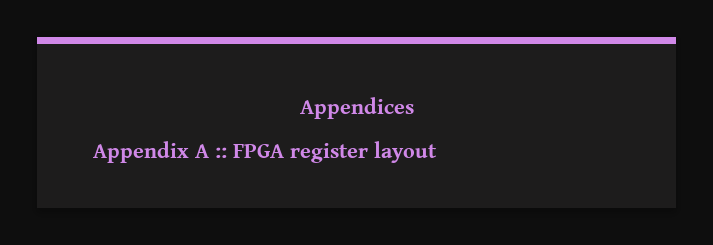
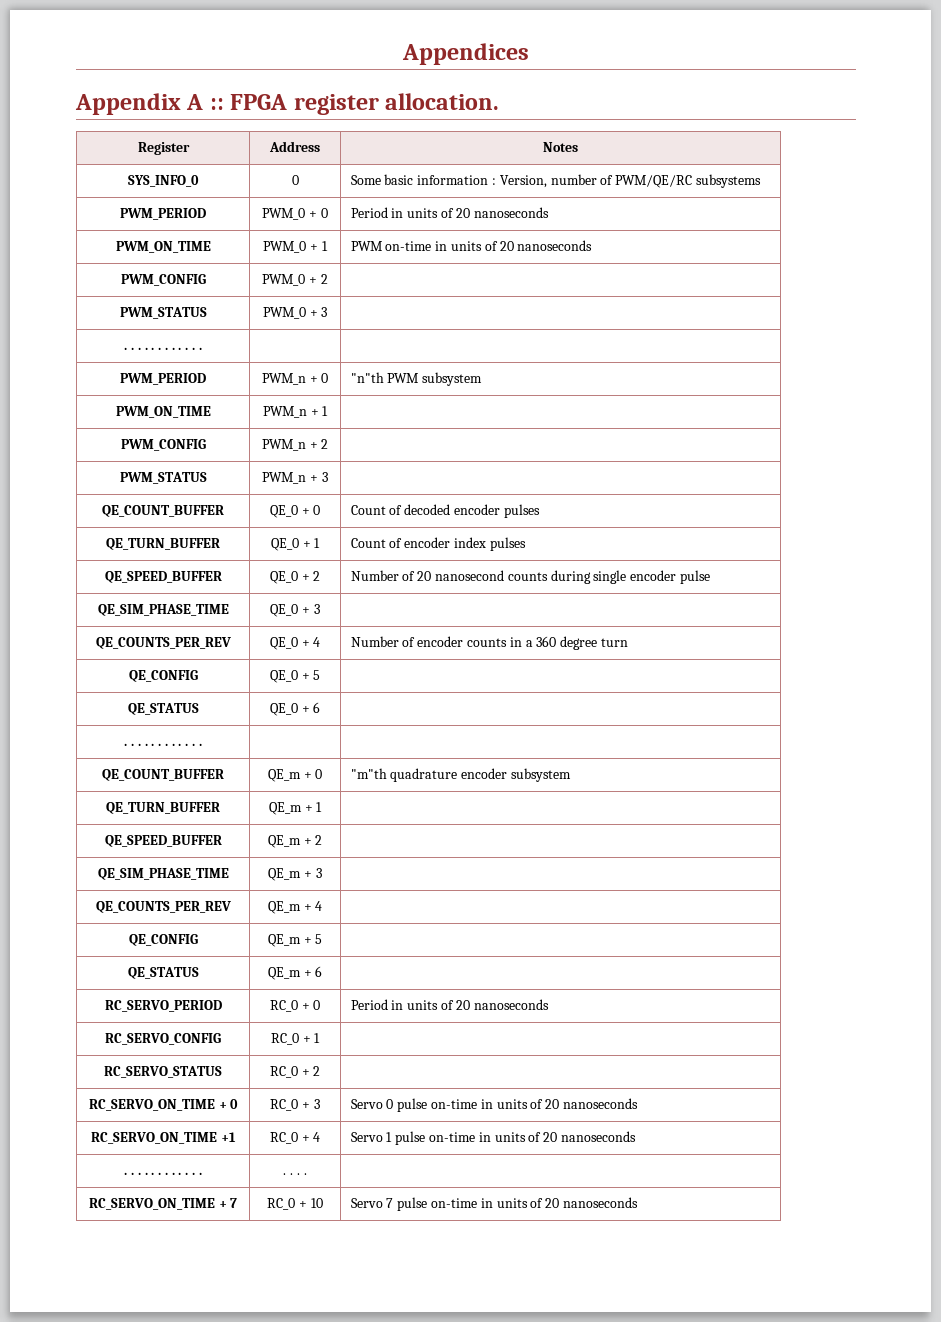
[374,141,437,163] layout -> [385,93,500,110] [137,142,190,155] [269,141,320,152] [543,142,578,152] [128,175,199,187] [291,175,299,185] [350,174,761,188] [120,208,206,220] [262,208,328,220] [350,207,549,218] [115,241,211,253] [263,241,328,253] [350,240,593,251] [120,274,206,286] [262,274,328,286] [119,307,207,319] [262,307,328,319] [124,347,202,350] [120,373,206,385] [261,373,329,385] [350,372,483,386] [115,406,211,418] [262,406,329,418] [120,439,206,451] [261,439,329,451] [119,472,207,484] [262,472,328,484] [102,505,224,517] [269,505,321,518] [350,504,540,518] [106,538,220,550] [270,538,321,551] [350,537,526,551] [104,571,222,583] [269,571,321,584] [350,570,710,584] [97,604,229,616] [270,604,320,617] [95,637,231,649] [269,637,321,650] [350,636,628,650] [128,670,198,682] [269,670,321,683] [127,703,199,715] [269,702,321,716] [124,743,202,746] [102,769,224,781] [267,769,323,782] [350,768,572,782] [106,802,220,814] [268,802,323,815] [104,835,222,847] [267,835,323,848] [97,868,229,880] [268,868,322,881] [95,901,231,913] [267,901,323,914] [128,934,198,946] [267,934,323,947] [127,967,199,979] [267,966,323,980] [104,1000,222,1012] [269,1000,321,1012] [350,999,549,1010] [105,1033,221,1045] [270,1033,321,1045] [104,1066,222,1078] [269,1066,321,1078] [88,1099,239,1111] [270,1099,320,1111] [350,1098,638,1112] [91,1132,236,1144] [269,1132,321,1144] [350,1131,636,1145] [124,1172,202,1175] [283,1173,307,1175] [88,1198,238,1210] [267,1198,323,1210] [350,1197,638,1211] allocation. // Register | Address | Notes // SYS_INFO_0 | 0 | Some basic information : Version, number of PWM/QE/RC subsystems // PWM_PERIOD | PWM_0 + 0 | Period in units of 20 nanoseconds // PWM_ON_TIME | PWM_0 + 1 | PWM on-time in units of 20 nanoseconds // PWM_CONFIG | PWM_0 + 2 | // PWM_STATUS | PWM_0 + 3 | // . . . . . . . . . . . . | | // PWM_PERIOD | PWM_n + 0 | "n"th PWM subsystem // PWM_ON_TIME | PWM_n + 1 | // PWM_CONFIG | PWM_n + 2 | // PWM_STATUS | PWM_n + 3 | // QE_COUNT_BUFFER | QE_0 + 0 | Count of decoded encoder pulses // QE_TURN_BUFFER | QE_0 + 1 | Count of encoder index pulses // QE_SPEED_BUFFER | QE_0 + 2 | Number of 20 nanosecond counts during single encoder pulse // QE_SIM_PHASE_TIME | QE_0 + 3 | // QE_COUNTS_PER_REV | QE_0 + 4 | Number of encoder counts in a 360 degree turn // QE_CONFIG | QE_0 + 5 | // QE_STATUS | QE_0 + 6 | // . . . . . . . . . . . . | | // QE_COUNT_BUFFER | QE_m + 0 | "m"th quadrature encoder subsystem // QE_TURN_BUFFER | QE_m + 1 | // QE_SPEED_BUFFER | QE_m + 2 | // QE_SIM_PHASE_TIME | QE_m + 3 | // QE_COUNTS_PER_REV | QE_m + 4 | // QE_CONFIG | QE_m + 5 | // QE_STATUS | QE_m + 6 | // RC_SERVO_PERIOD | RC_0 + 0 | Period in units of 20 nanoseconds // RC_SERVO_CONFIG | RC_0 + 1 | // RC_SERVO_STATUS | RC_0 + 2 | // RC_SERVO_ON_TIME + 0 | RC_0 + 3 | Servo 0 pulse on-time in units of 20 nanoseconds // RC_SERVO_ON_TIME +1 | RC_0 + 4 | Servo 1 pulse on-time in units of 20 nanoseconds // . . . . . . . . . . . . | . . . . | // RC_SERVO_ON_TIME + 7 | RC_0 + 10 | Servo 7 pulse on-time in units of 20 nanoseconds

